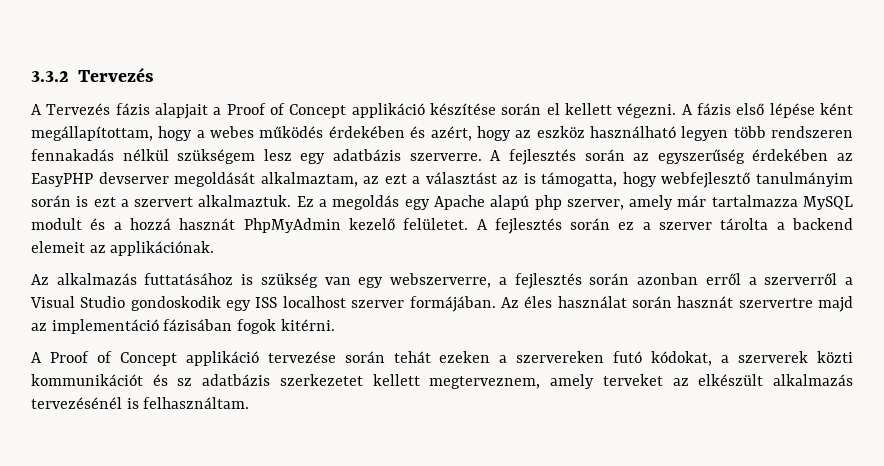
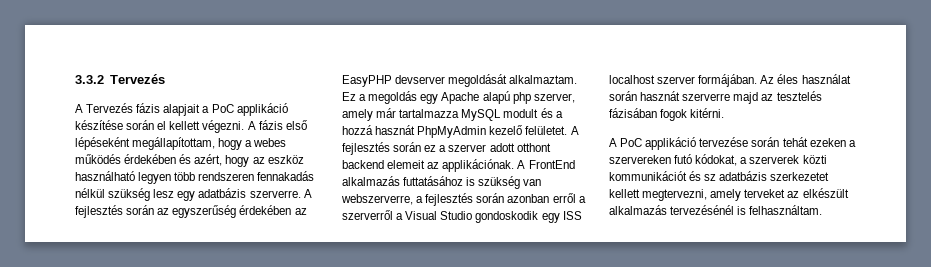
[226,103,347,118] Proof of Concept -> [211,104,234,113] PoC
[769,103,854,118] lépése ként -> [75,137,130,150] lépéseként
[177,149,256,164] szükségem -> [108,188,151,201] szükség
[260,172,854,188] [31,195,292,207] alkalmaztam, az ezt a választást az is támogatta, hogy webfejlesztő tanulmányim során is ezt a szervert alkalmaztuk. -> [509,75,578,84] alkalmaztam.
[720,218,785,230] tárolta a -> [489,143,551,152] adott otthont
[31,274,49,285] // Az -> [517,160,575,169] A FrontEnd
[358,277,384,288] egy -> (542, 182) none
[738,298,813,308] szervertre -> [682,93,731,101] szerverre
[51,319,159,334] implementáció -> [776,91,822,101] tesztelés
[49,351,177,366] Proof of Concept -> [620,138,643,147] PoC
[429,376,541,389] megterveznem, -> [642,189,708,201] megtervezni,

